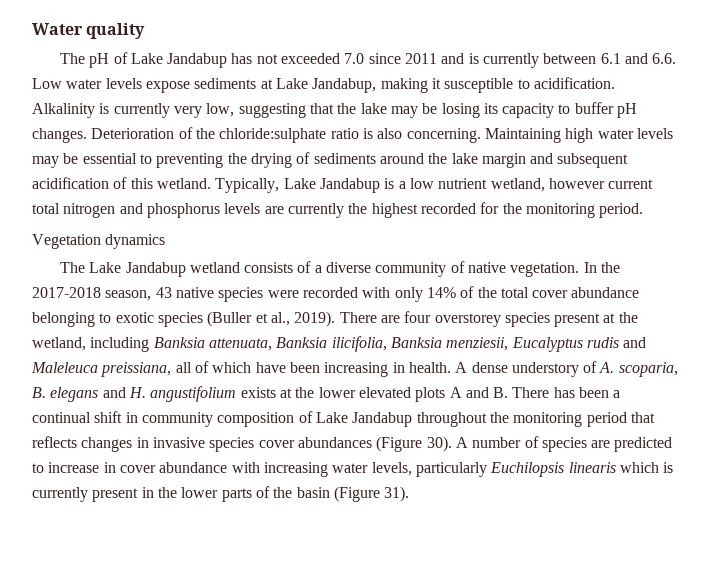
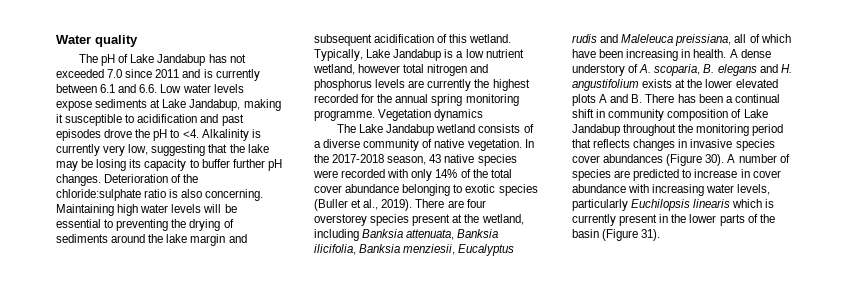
[533,77,615,89] acidification. -> [137,114,244,126] [56,129,199,141] acidification and past episodes drove the pH to <4.
(614, 108) none -> [232,159,265,168] further
[32,156,59,168] may -> [203,204,222,213] will
[608,179,654,189] current -> (401, 68) none
[525,203,644,218] monitoring period. // -> [395,94,519,106] [314,110,375,121] annual spring monitoring programme.

